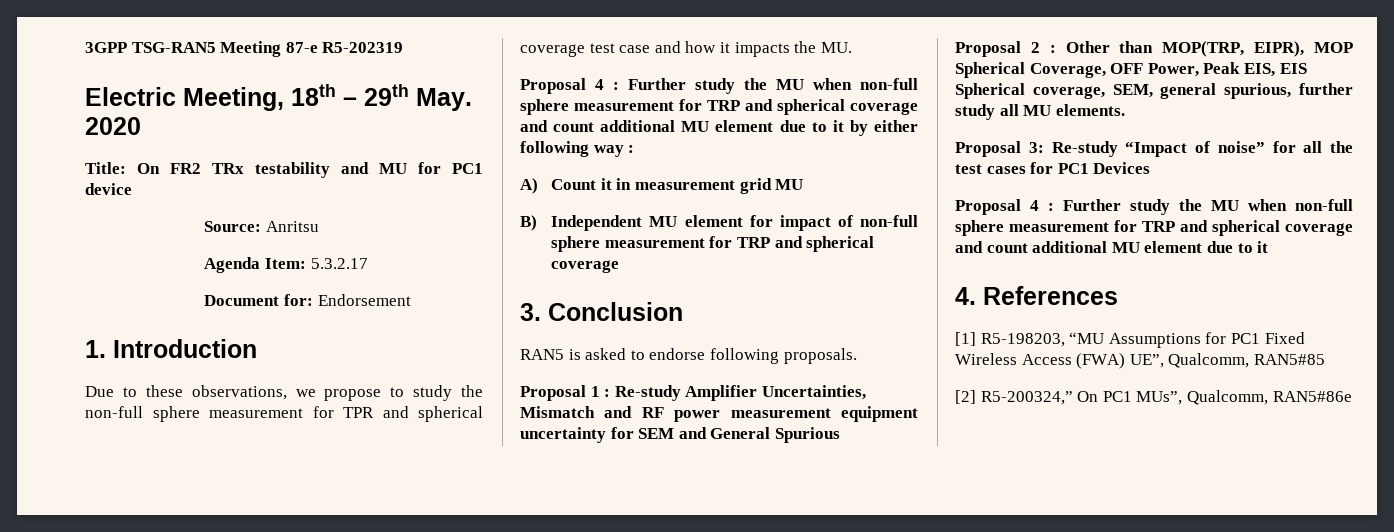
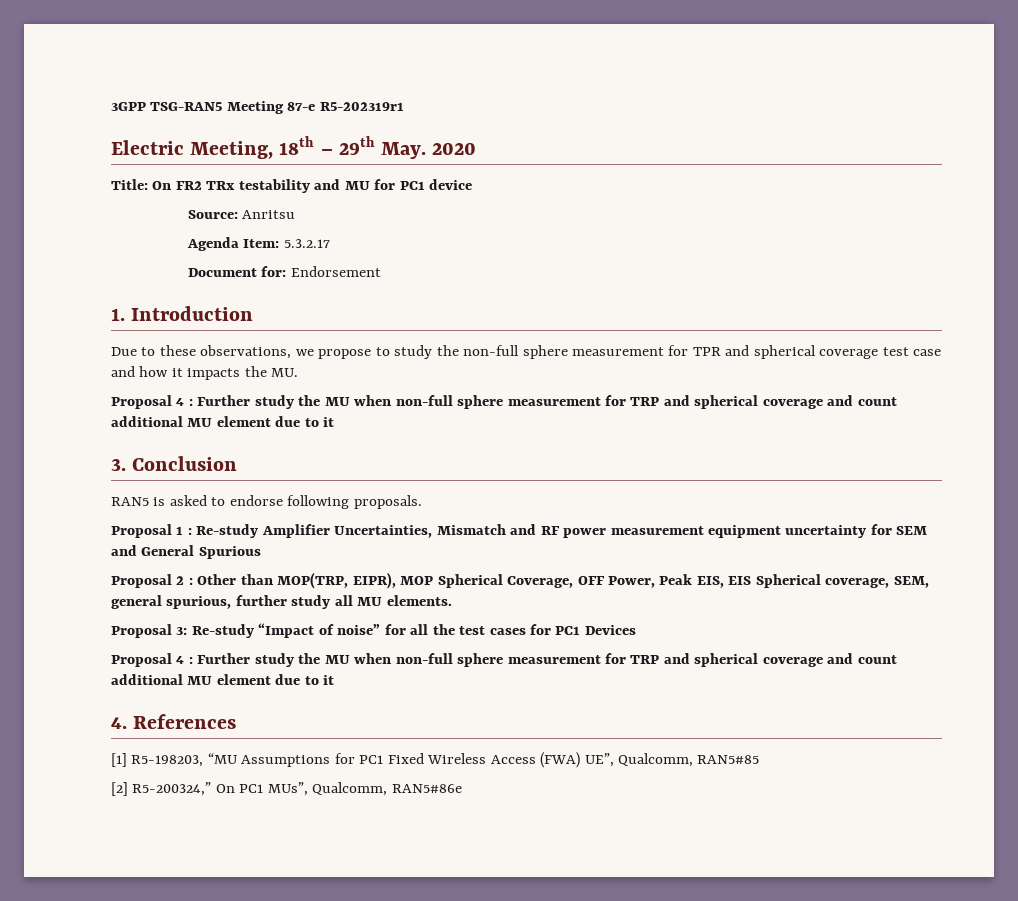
[322,42,404,53] R5-202319 -> [319,102,404,111] R5-202319r1
[849,120,918,136] [520,141,635,157] [520,178,804,194] [520,215,918,231] [551,236,875,252] [551,260,620,273] by either following way : // A) Count it in measurement grid MU // B) Independent MU element for impact of non-full sphere measurement for TRP and spherical coverage -> (335, 422) none

